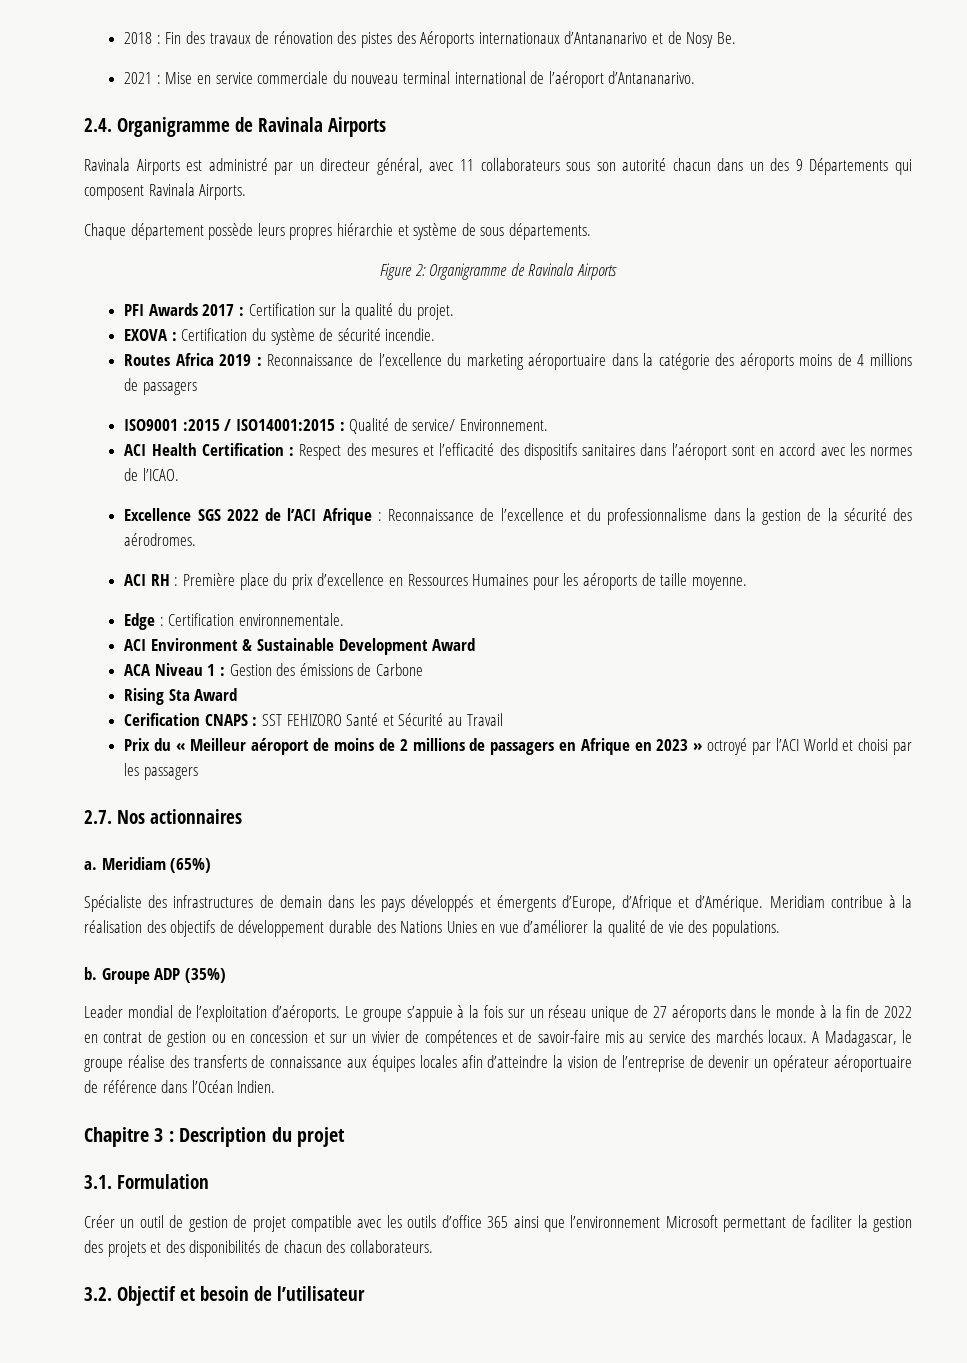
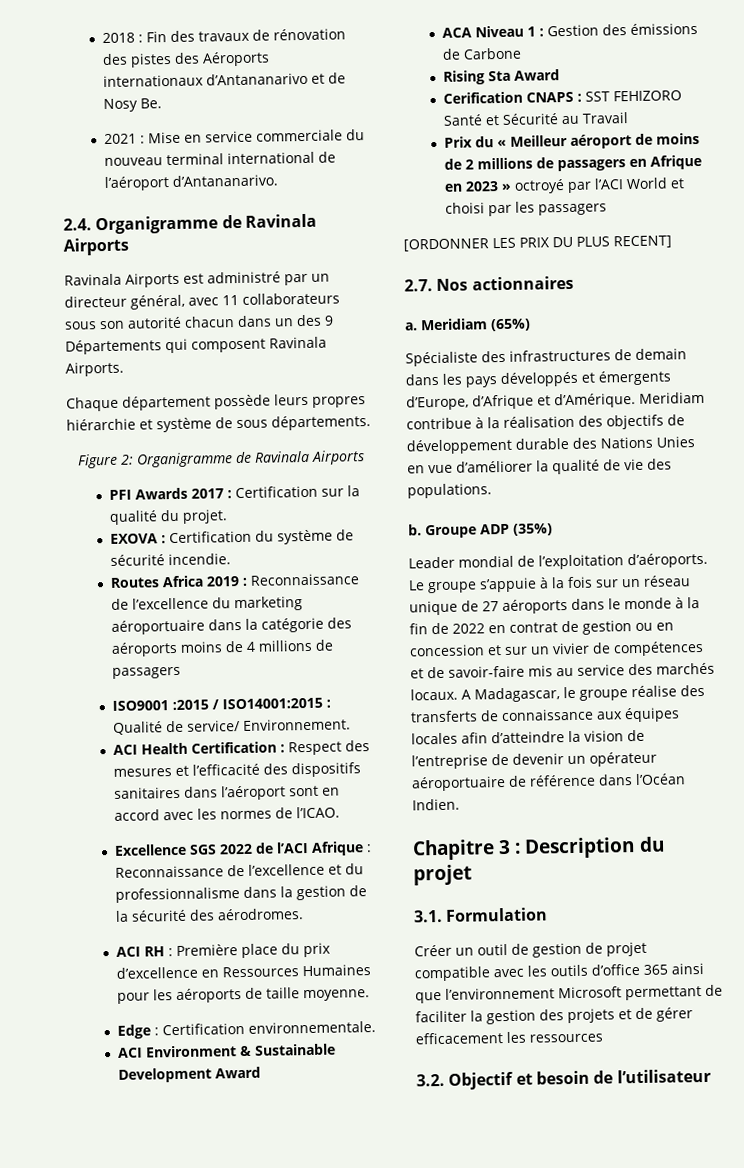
(198, 773) none -> [403,235,672,252] // [ORDONNER LES PRIX DU PLUS RECENT]
[165,1240,433,1257] des disponibilités de chacun des collaborateurs. -> [635,1007,693,1022] [415,1031,603,1045] de gérer efficacement les ressources

